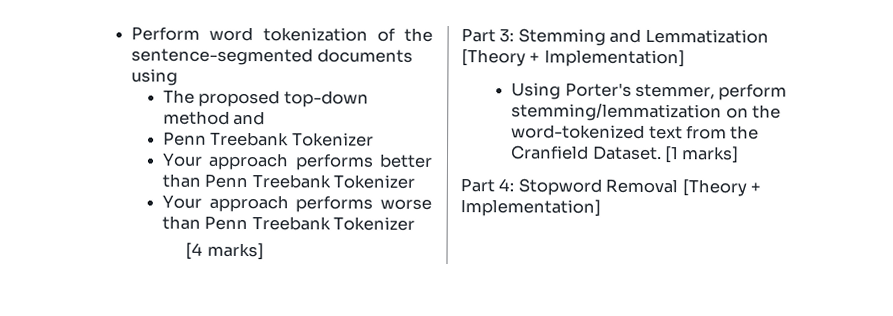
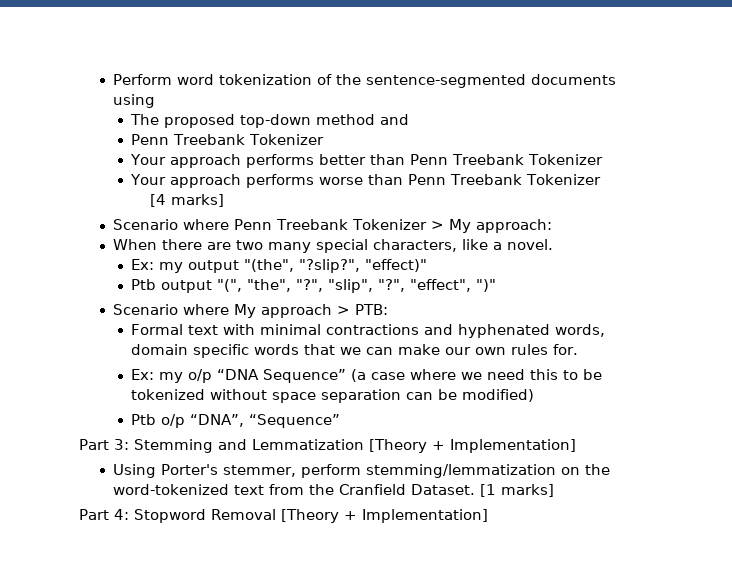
(264, 251) none -> [113,219,553,233] [113,239,554,253] [131,259,428,273] [131,279,497,293] [113,304,389,318] [131,324,606,338] [131,344,579,358] [131,369,603,383] [131,389,535,403] [131,414,340,428] // Scenario where Penn Treebank Tokenizer > My approach: // When there are two many special characters, like a novel. // Ex: my output "(the", "?slip?", "effect)" // Ptb output "(", "the", "?", "slip", "?", "effect", ")" // Scenario where My approach > PTB: // Formal text with minimal contractions and hyphenated words, domain specific words that we can make our own rules for. // Ex: my o/p “DNA Sequence” (a case where we need this to be tokenized without space separation can be modified) // Ptb o/p “DNA”, “Sequence”

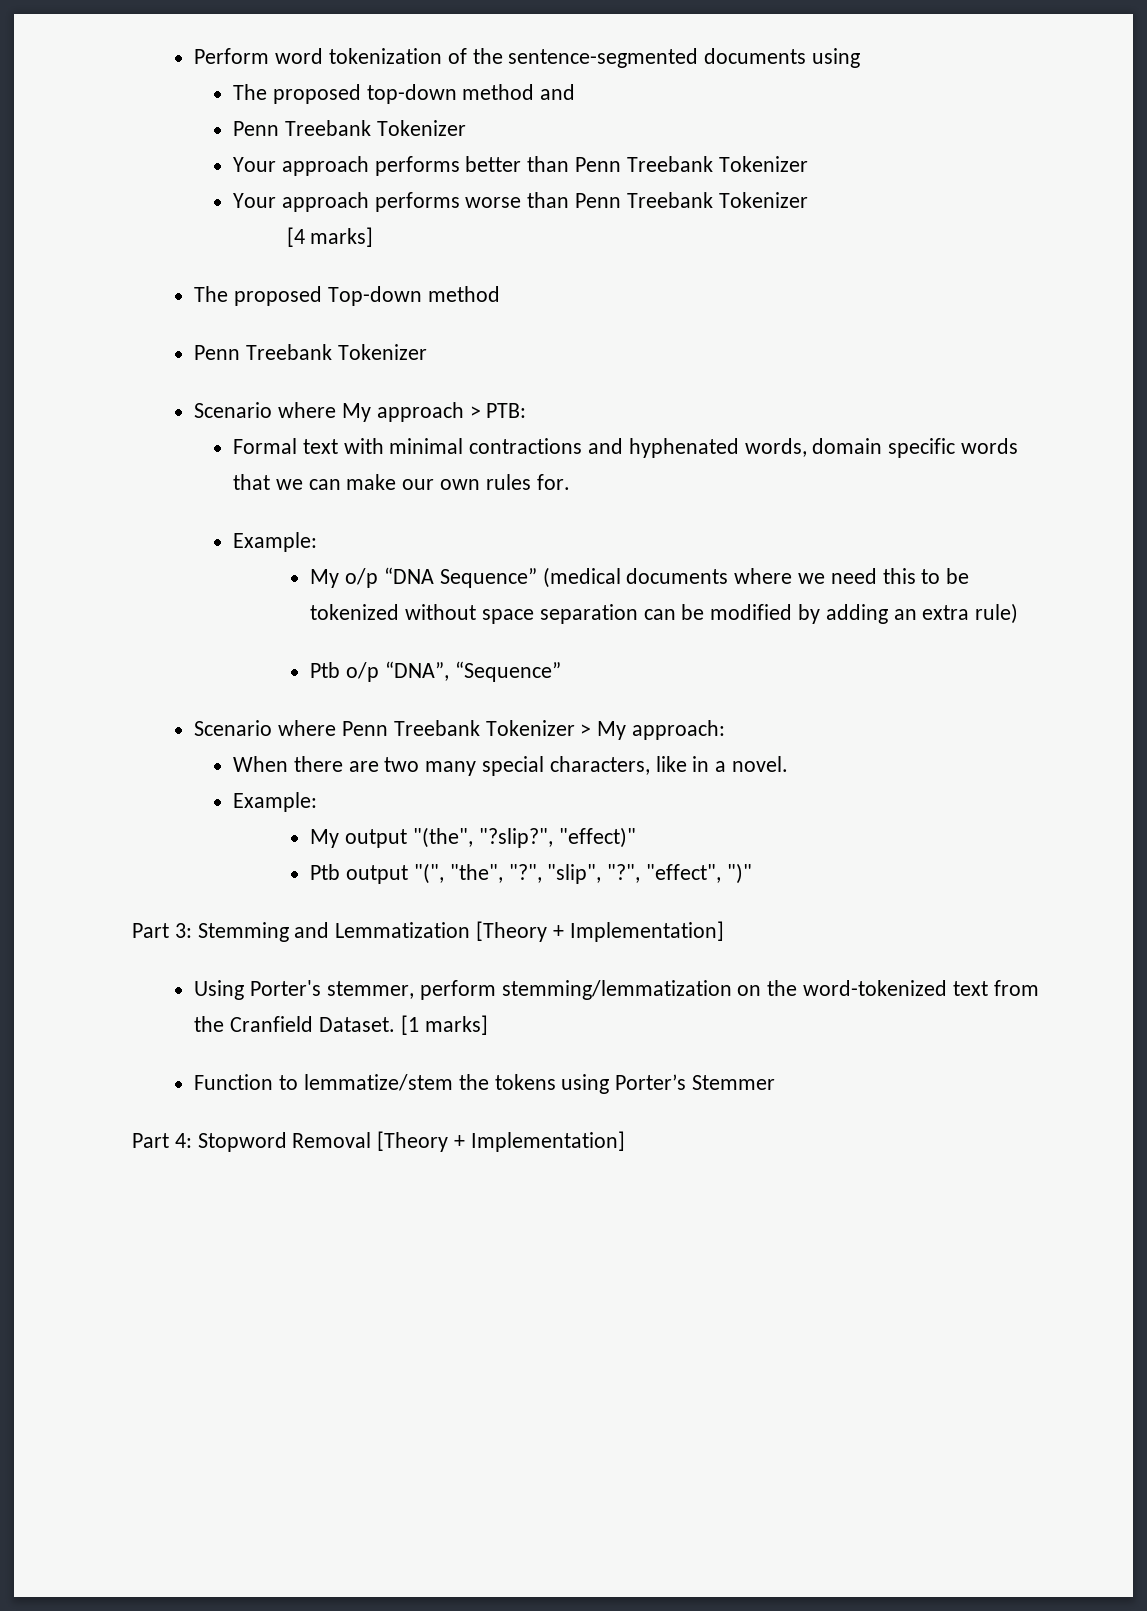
[113,219,553,233] [113,239,554,253] [131,259,428,273] [131,279,497,293] Scenario where Penn Treebank Tokenizer > My approach: // When there are two many special characters, like a novel. // Ex: my output "(the", "?slip?", "effect)" // Ptb output "(", "the", "?", "slip", "?", "effect", ")" -> [194,286,500,306] [194,344,427,360] The proposed Top-down method // Penn Treebank Tokenizer
[131,369,184,383] Ex: my -> [232,532,317,552] [310,569,340,588] Example: // My
[351,369,406,382] (a case -> [542,567,729,588] (medical documents
[462,389,535,402] [131,414,340,428] modified) // Ptb o/p “DNA”, “Sequence” -> [710,603,1019,624] [310,661,561,682] [194,720,725,740] [232,756,789,776] [232,792,317,812] [310,827,636,848] [310,863,752,884] modified by adding an extra rule) // Ptb o/p “DNA”, “Sequence” // Scenario where Penn Treebank Tokenizer > My approach: // When there are two many special characters, like in a novel. // Example: // My output "(the", "?slip?", "effect)" // Ptb output "(", "the", "?", "slip", "?", "effect", ")"
(555, 490) none -> [194,1074,775,1094] // Function to lemmatize/stem the tokens using Porter’s Stemmer

